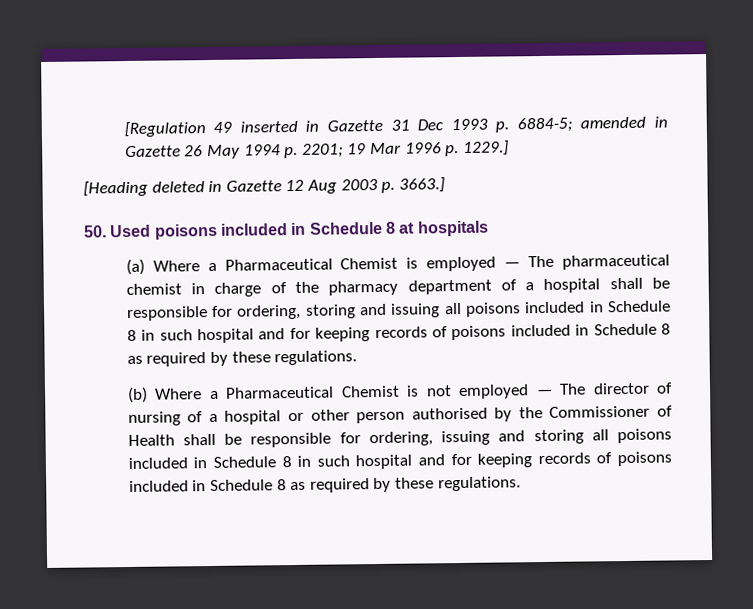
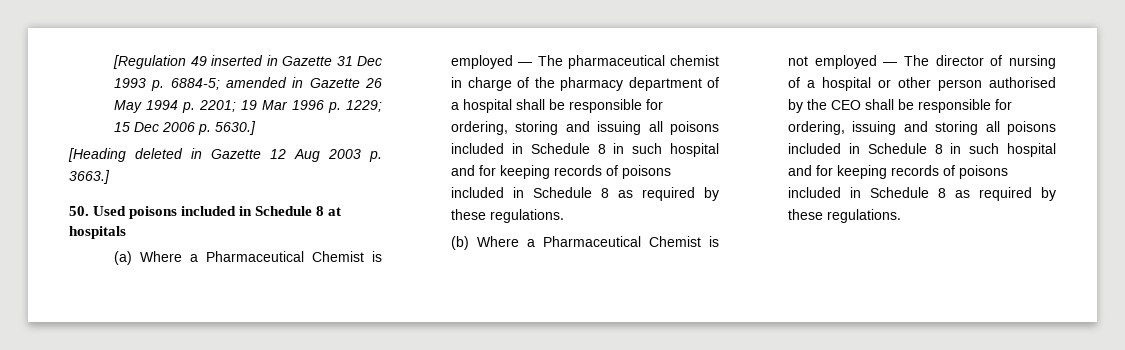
[462,140,509,156] 1229.] -> [345,100,382,112] [114,121,257,135] 1229; 15 Dec 2006 p. 5630.]
[549,405,673,418] [127,434,175,447] Commissioner of Health -> [831,100,862,110] CEO

